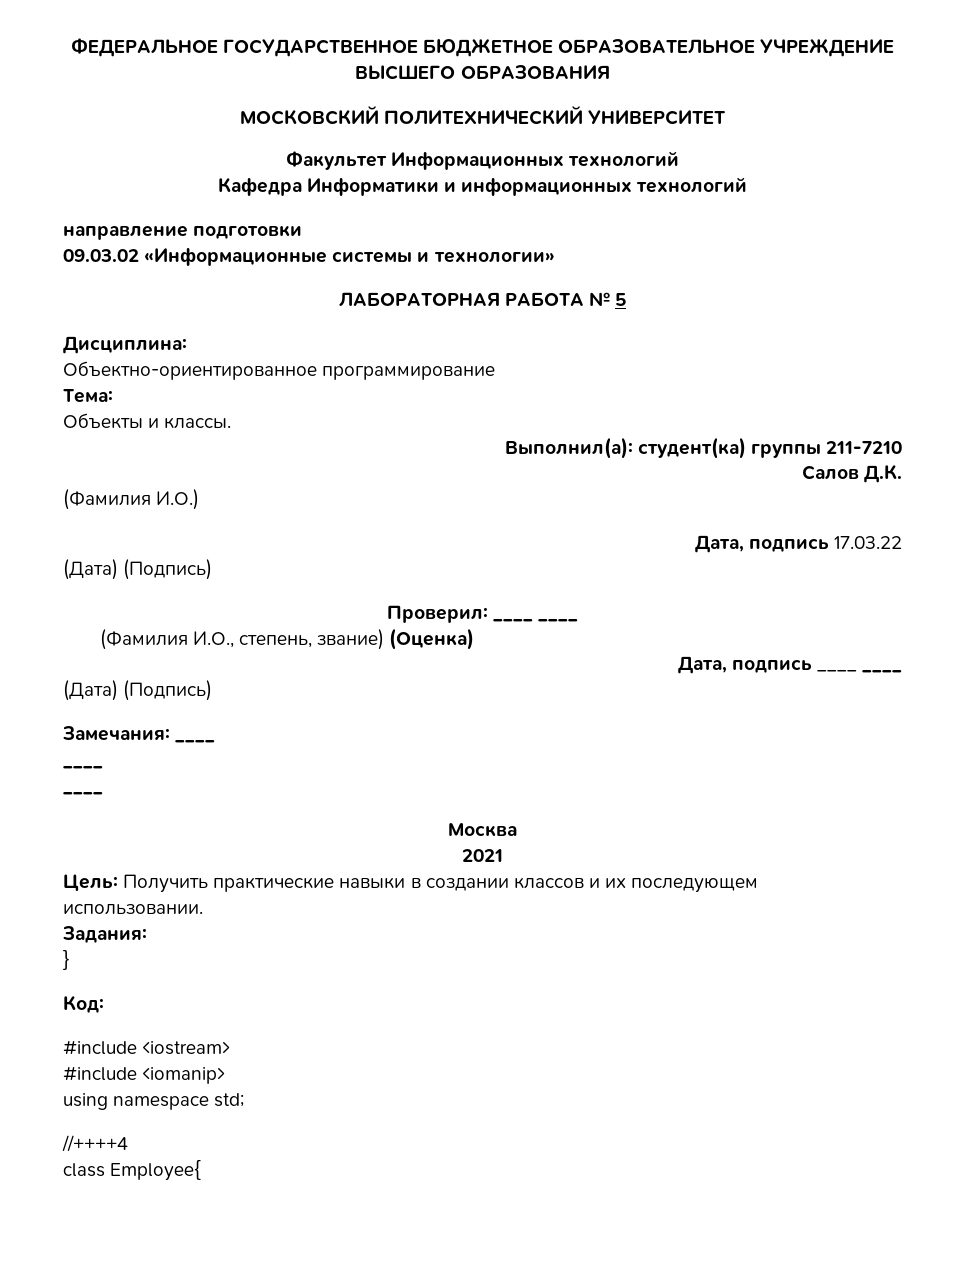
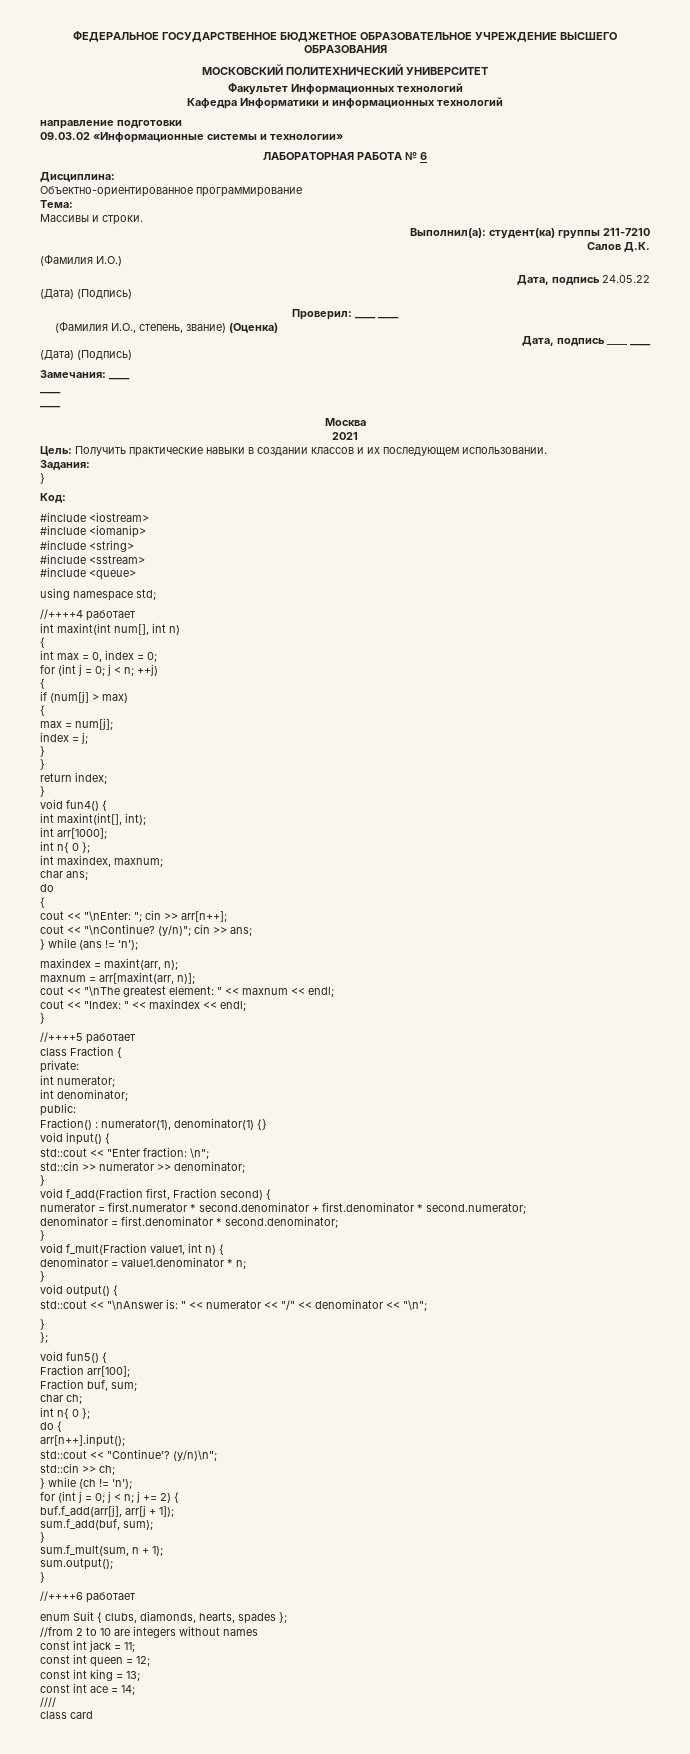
[615,293,627,306] 5 -> [420,152,427,160] 6
[63,413,232,429] Объекты и классы. -> [40,214,143,225] Массивы и строки.
[834,536,902,549] 17.03.22 -> [602,275,650,283] 24.05.22
[63,1093,245,1110] [62,1135,128,1152] [63,1160,202,1181] using namespace std; // //++++4 // class Employee{ -> [40,540,134,552] [40,554,145,564] [40,567,136,580] [40,588,156,601] [40,609,136,621] [40,623,180,635] [40,637,45,648] [40,650,157,662] [40,664,158,676] [40,678,45,689] [40,691,128,703] [40,705,45,716] [40,718,113,730] [40,732,88,744] [40,746,45,757] [40,759,45,770] [40,772,107,784] [40,786,45,797] [40,799,107,811] [40,813,146,825] [40,827,107,839] [40,841,90,853] [40,855,163,867] [40,870,88,880] [40,884,54,892] [40,897,45,908] [40,910,227,922] [40,924,252,936] [40,938,138,950] [40,958,178,970] [40,972,195,984] [40,986,334,997] [40,999,246,1011] [40,1013,45,1024] [40,1032,136,1044] [40,1046,122,1058] [40,1060,79,1073] [40,1075,115,1087] [40,1089,128,1101] [40,1103,76,1116] [40,1118,267,1130] [40,1132,110,1145] [40,1147,209,1159] [40,1161,245,1173] [40,1175,45,1186] [40,1188,271,1200] [40,1202,526,1214] [40,1216,338,1228] [40,1230,45,1241] [40,1243,224,1255] [40,1257,246,1269] [40,1271,45,1282] [40,1284,118,1297] [40,1299,427,1311] [40,1319,45,1330] [40,1332,48,1343] [40,1351,107,1363] [40,1365,130,1377] [40,1379,137,1391] [40,1394,82,1404] [40,1407,90,1419] [40,1421,62,1432] [40,1434,125,1447] [40,1449,217,1461] [40,1463,115,1475] [40,1477,132,1489] [40,1491,179,1503] [40,1505,174,1517] [40,1519,153,1530] [40,1532,45,1543] [40,1545,163,1556] [40,1558,113,1570] [40,1572,45,1583] [40,1591,136,1603] [40,1611,287,1624] [40,1626,258,1638] [40,1640,135,1652] [40,1654,150,1667] [40,1669,140,1681] [40,1683,135,1695] [40,1697,56,1707] [40,1711,93,1719] #include <string> // #include <sstream> // #include <queue> // using namespace std; // //++++4 работает // int maxint(int num[], int n) // { // int max = 0, index = 0; // for (int j = 0; j < n; ++j) // { // if (num[j] > max) // { // max = num[j]; // index = j; // } // } // return index; // } // void fun4() { // int maxint(int[], int); // int arr[1000]; // int n{ 0 }; // int maxindex, maxnum; // char ans; // do // { // cout << "\nEnter: "; cin >> arr[n++]; // cout << "\nContinue? (y/n)"; cin >> ans; // } while (ans != 'n'); // maxindex = maxint(arr, n); // maxnum = arr[maxint(arr, n)]; // cout << "\nThe greatest element: " << maxnum << endl; // cout << "Index: " << maxindex << endl; // } // //++++5 работает // class Fraction { // private: // int numerator; // int denominator; // public: // Fraction() : numerator(1), denominator(1) {} // void input() { // std::cout << "Enter fraction: \n"; // std::cin >> numerator >> denominator; // } // void f_add(Fraction first, Fraction second) { // numerator = first.numerator * second.denominator + first.denominator * second.numerator; // denominator = first.denominator * second.denominator; // } // void f_mult(Fraction value1, int n) { // denominator = value1.denominator * n; // } // void output() { // std::cout << "\nAnswer is: " << numerator << "/" << denominator << "\n"; // } // }; // void fun5() { // Fraction arr[100]; // Fraction buf, sum; // char ch; // int n{ 0 }; // do { // arr[n++].input(); // std::cout << "Continue'? (y/n)\n"; // std::cin >> ch; // } while (ch != 'n'); // for (int j = 0; j < n; j += 2) { // buf.f_add(arr[j], arr[j + 1]); // sum.f_add(buf, sum); // } // sum.f_mult(sum, n + 1); // sum.output(); // } // //++++6 работает // enum Suit { clubs, diamonds, hearts, spades }; // //from 2 to 10 are integers without names // const int jack = 11; // const int queen = 12; // const int king = 13; // const int ace = 14; // //// // class card

